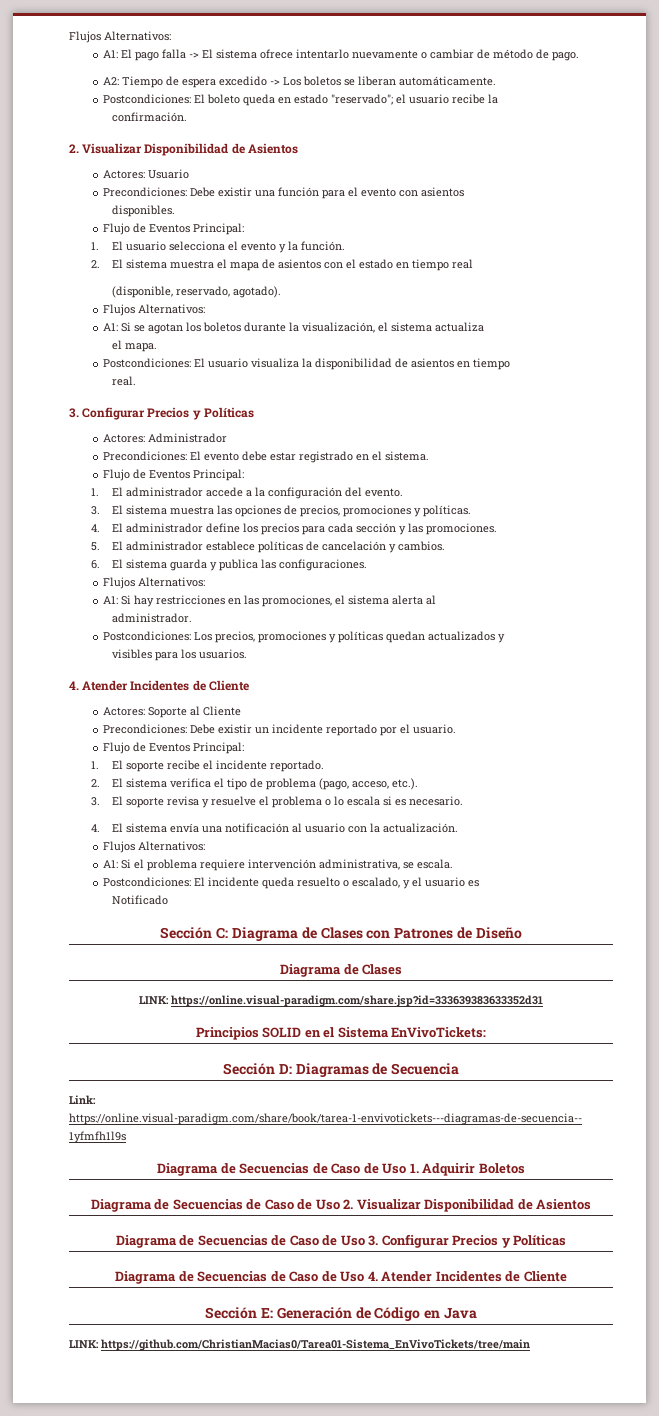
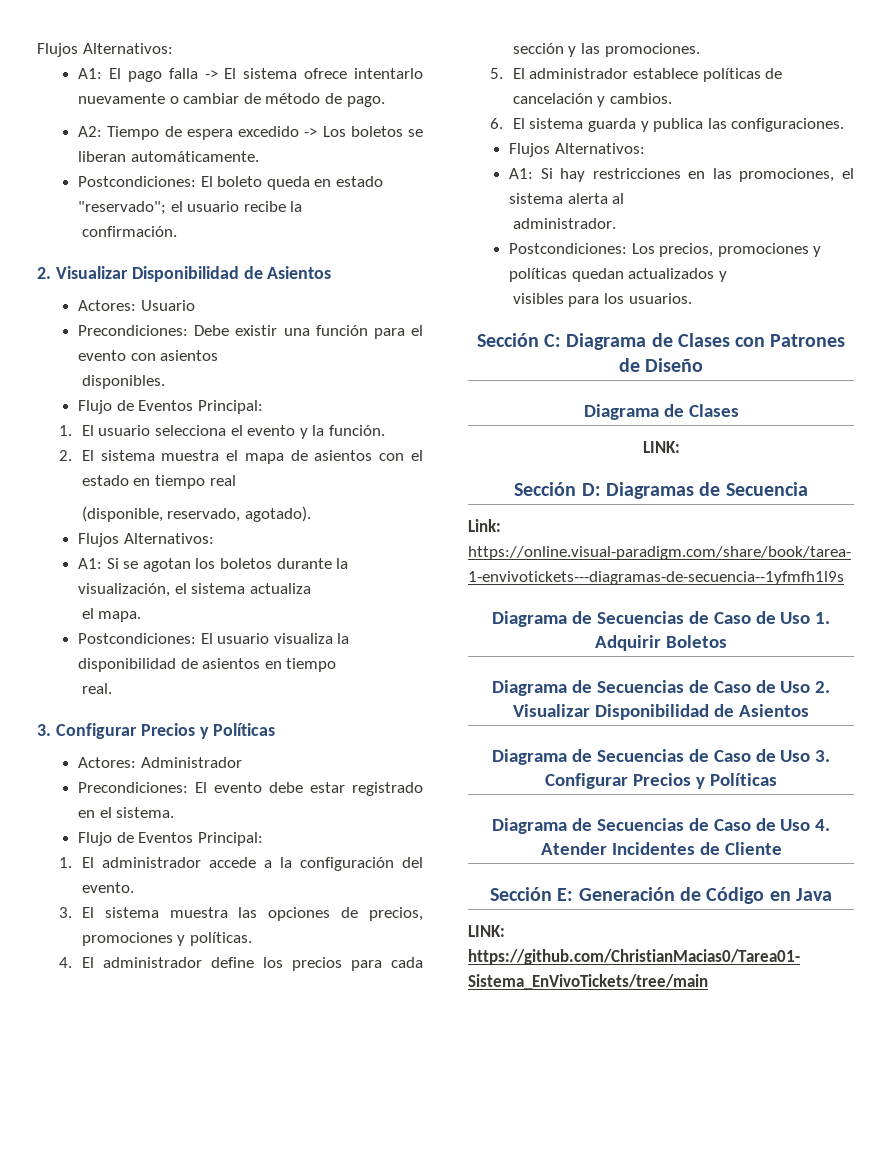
[69,680,249,691] [102,706,241,718] [102,724,456,736] [102,742,244,754] [90,760,325,772] [90,778,419,790] [90,796,464,808] [90,823,459,833] [102,841,205,853] [102,859,453,871] [102,877,479,889] [112,895,169,905] // 4. Atender Incidentes de Cliente // Actores: Soporte al Cliente // Precondiciones: Debe existir un incidente reportado por el usuario. // Flujo de Eventos Principal: // 1. El soporte recibe el incidente reportado. // 2. El sistema verifica el tipo de problema (pago, acceso, etc.). // 3. El soporte revisa y resuelve el problema o lo escala si es necesario. // 4. El sistema envía una notificación al usuario con la actualización. // Flujos Alternativos: // A1: Si el problema requiere intervención administrativa, se escala. // Postcondiciones: El incidente queda resuelto o escalado, y el usuario es // Notificado -> (692, 298) none
[171,995,543,1007] [195,1027,487,1040] https://online.visual-paradigm.com/share.jsp?id=333639383633352d31 // Principios SOLID en el Sistema EnVivoTickets: -> (680, 447) none

